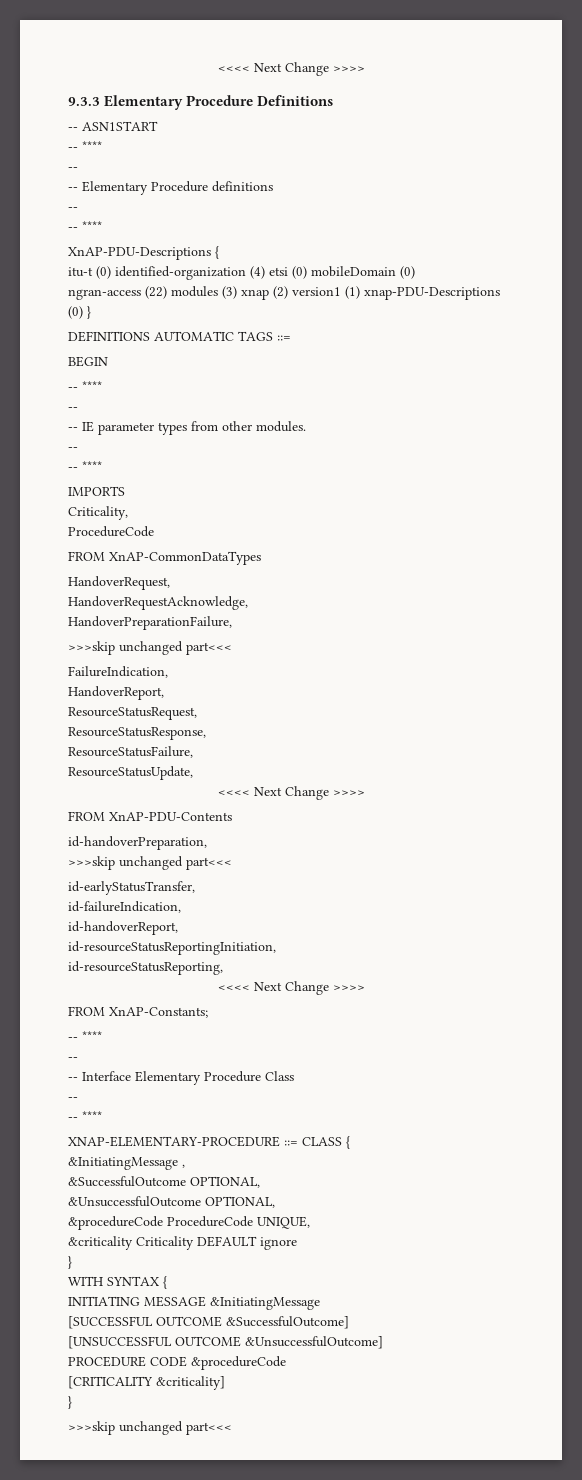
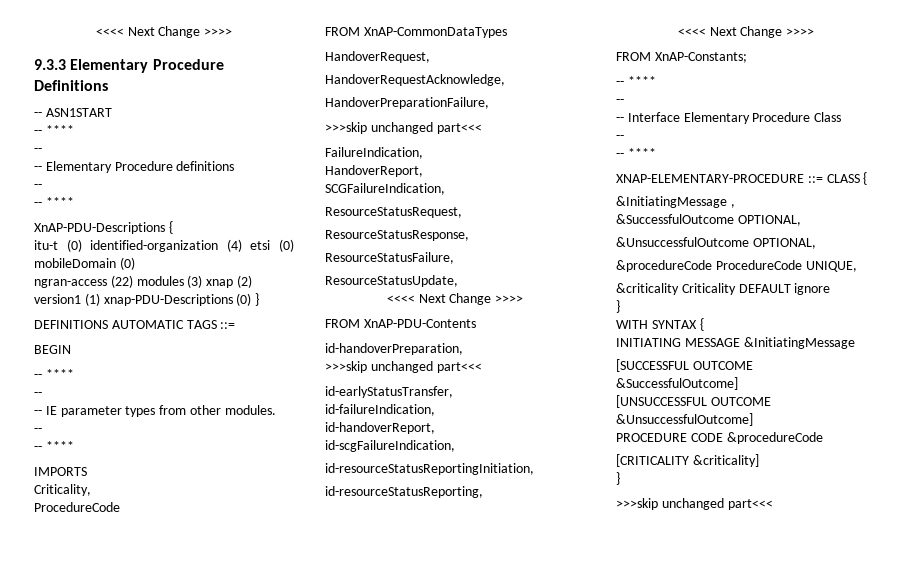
(164, 693) none -> [325,183,445,195] // SCGFailureIndication,
(178, 928) none -> [325,440,455,452] // id-scgFailureIndication,

